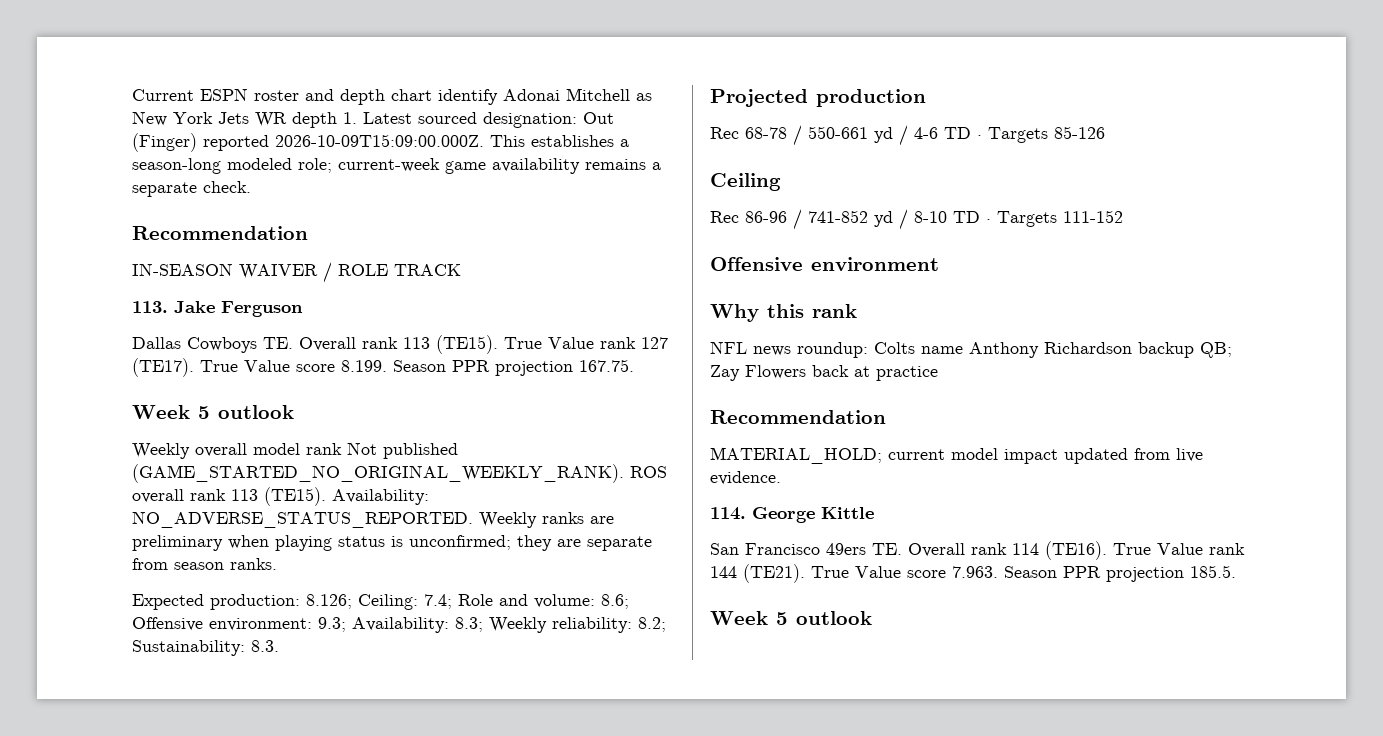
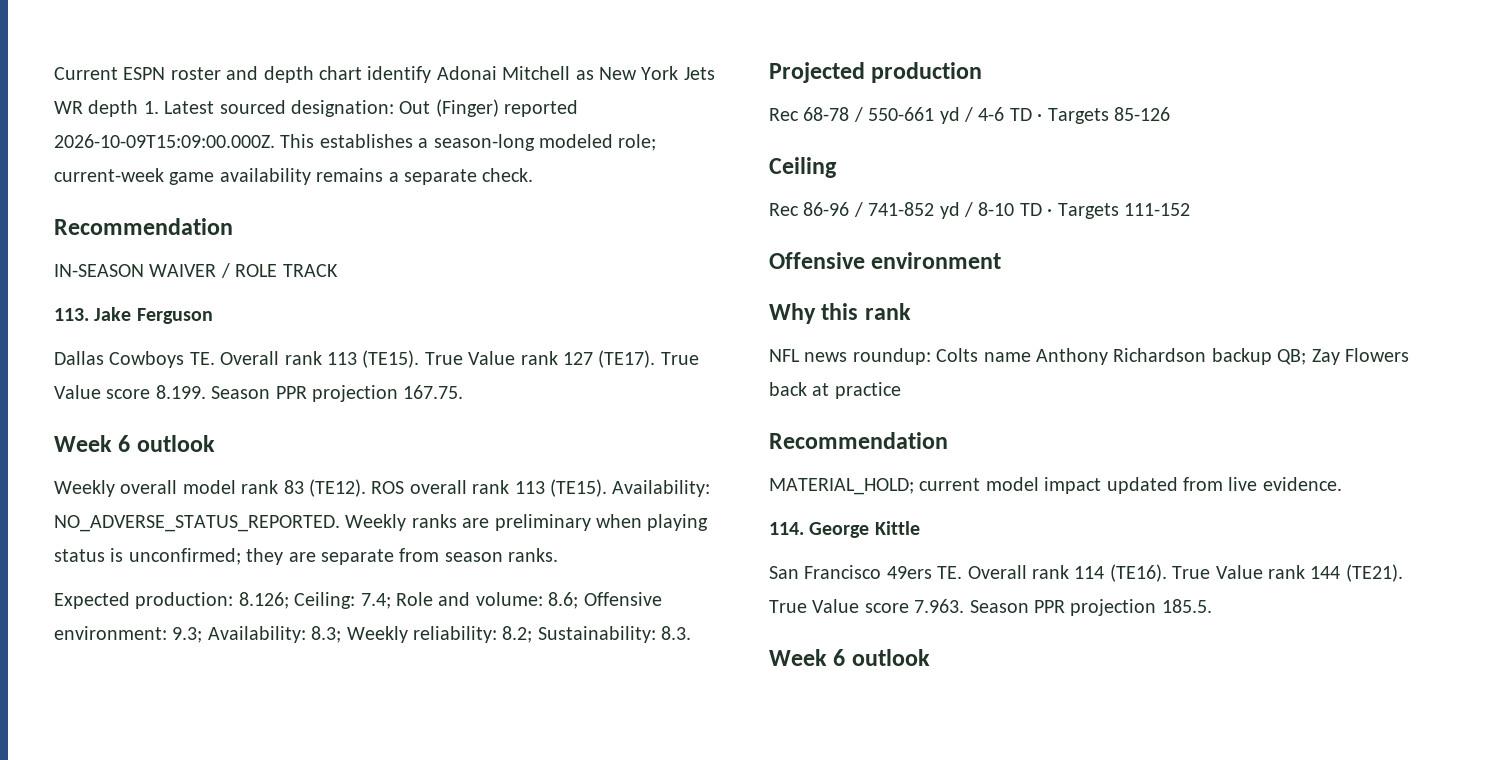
[198,406,210,419] 5 -> [118,435,131,452] 6
[347,442,458,459] [132,464,624,483] Not published (GAME_STARTED_NO_ORIGINAL_WEEKLY_RANK). -> [283,479,366,497] 83 (TE12).
[776,612,788,625] 5 -> [833,649,846,666] 6

